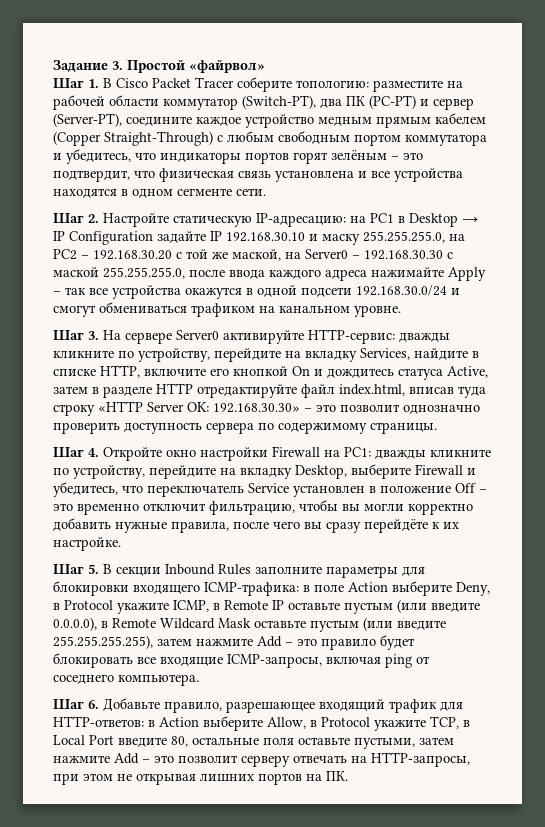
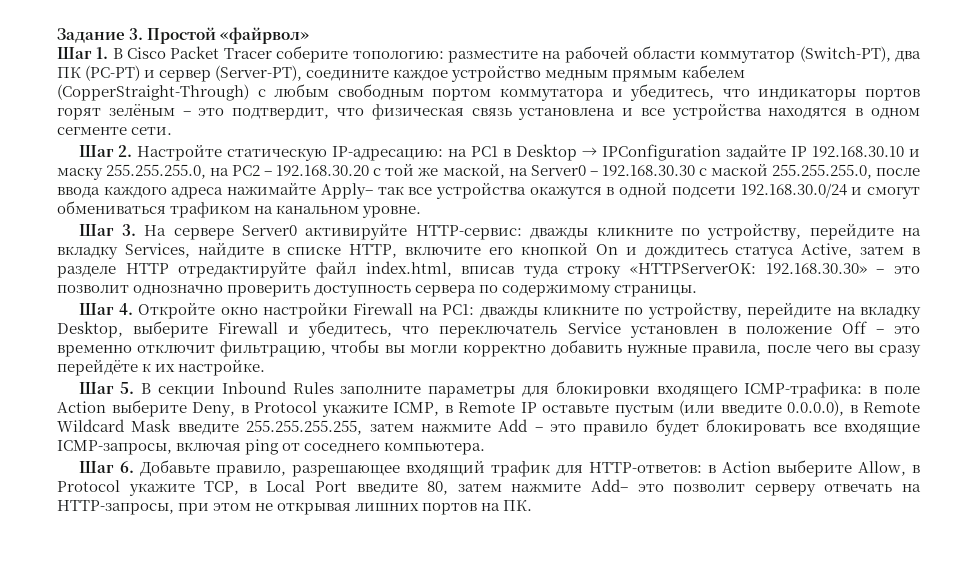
[53,131,213,146] (Copper Straight-Through) -> [57,84,249,101] (CopperStraight-Through)
[53,231,153,245] IP Configuration -> [602,144,722,161] IPConfiguration
[448,267,486,281] [53,291,61,295] Apply – -> [320,183,373,199] Apply–
[98,401,209,412] «HTTP Server OK: -> [630,263,757,274] «HTTPServerOK:
[254,617,446,632] [53,635,153,649] оставьте пустым (или введите 255.255.255.255), -> [177,420,363,435] введите 255.255.255.255,
[192,737,454,749] [53,753,150,764] остальные поля оставьте пустыми, затем нажмите Add – -> [457,479,629,492] затем нажмите Add–

